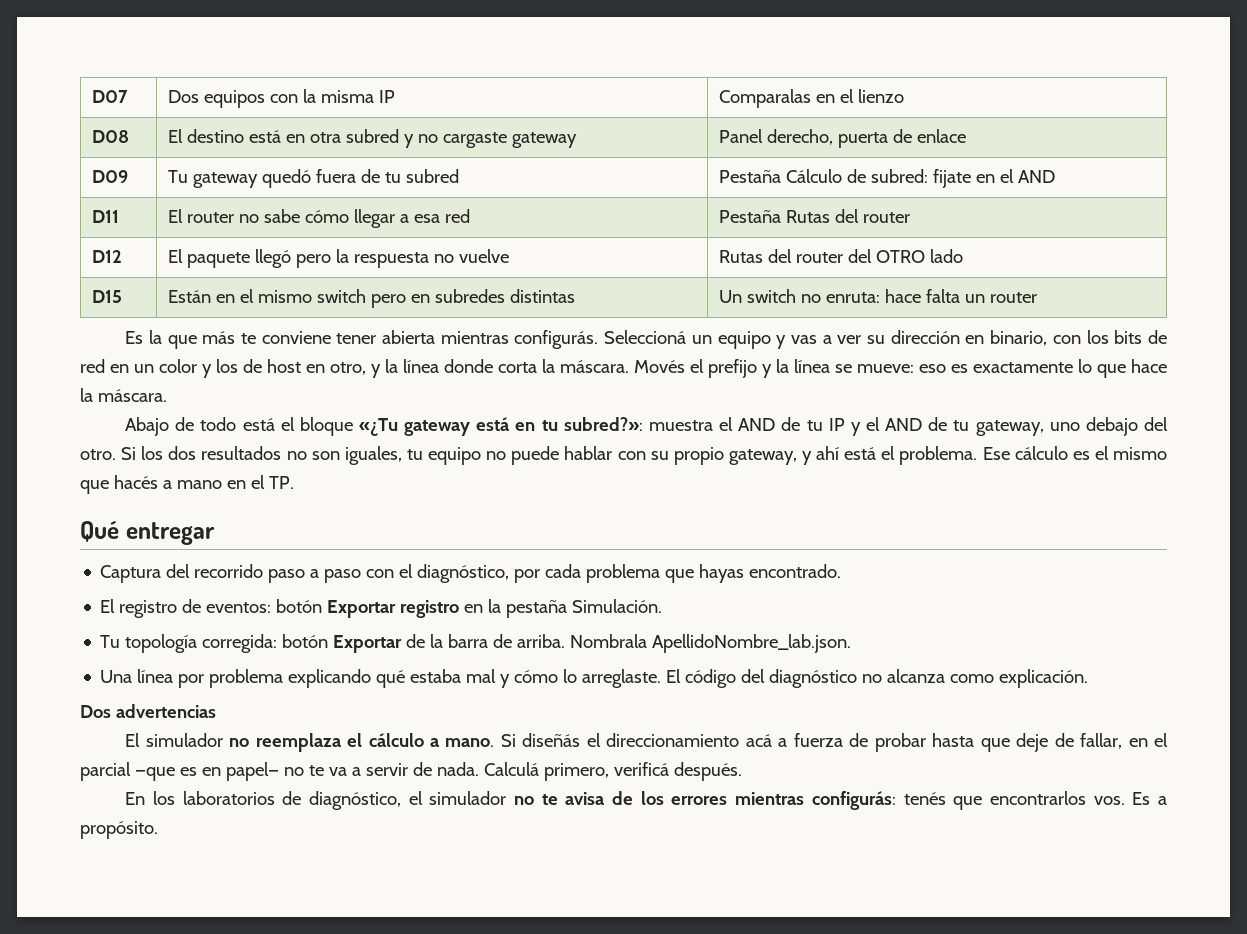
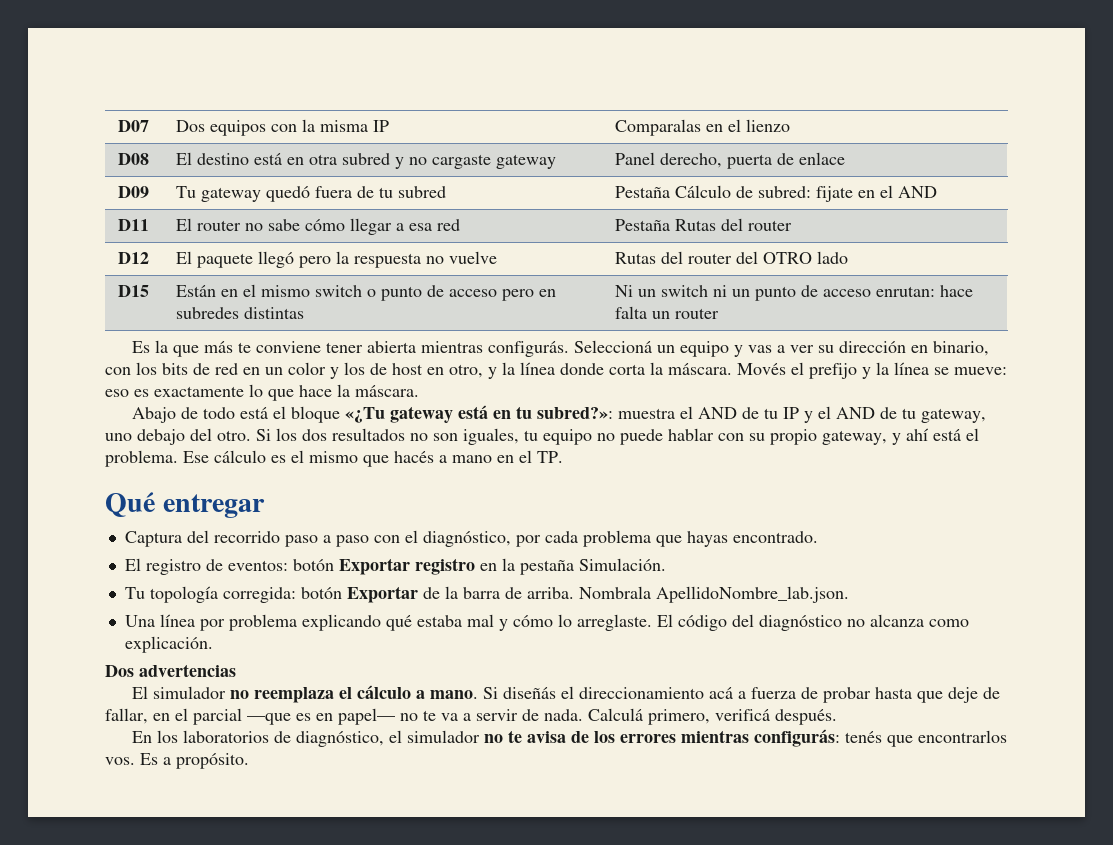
(366, 296) none -> [367,285,498,301] o punto de acceso
[718,289,880,303] Un switch no enruta: -> [615,285,936,301] Ni un switch ni un punto de acceso enrutan:

